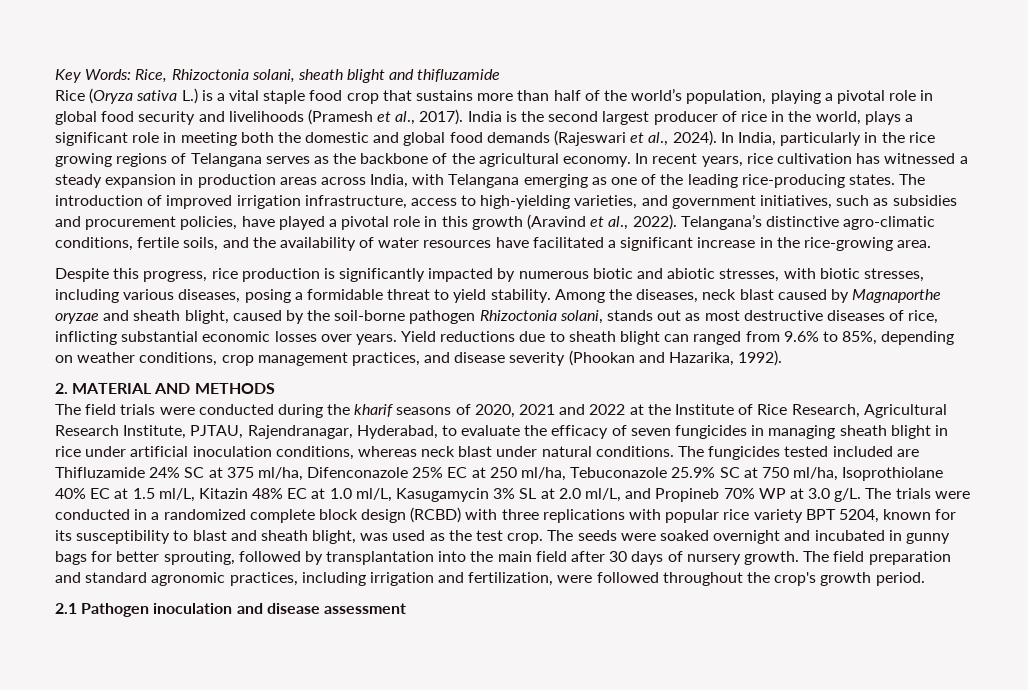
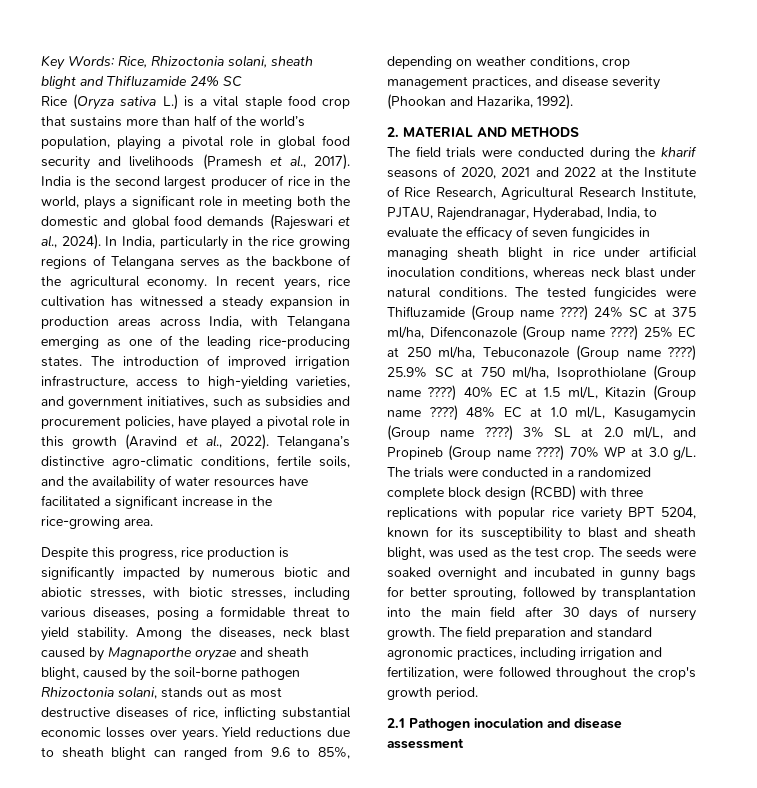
[417,69,501,82] thifluzamide -> [107,75,242,87] Thifluzamide 24% SC
[783,331,819,342] 9.6% -> [270,747,290,757] 9.6
(438, 432) none -> [607,207,640,219] India,
[708,446,919,460] [55,467,145,478] fungicides tested included are Thifluzamide -> [546,286,696,300] [387,305,588,321] tested fungicides were Thifluzamide (Group name ????)
(409, 472) none -> [522,325,638,341] (Group name ????)
(668, 472) none -> [576,345,696,361] (Group name ????)
(944, 474) none -> [653,365,696,381] [387,385,457,401] (Group name ????)
(248, 493) none -> [653,385,696,401] [387,405,458,421] (Group name ????)
(490, 495) none -> [387,425,513,441] (Group name ????)
(720, 495) none -> [448,445,565,461] (Group name ????)

